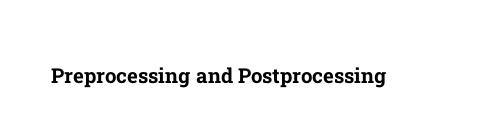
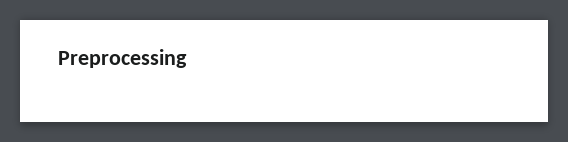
[195,67,387,88] and Postprocessing -> (187, 58) none

